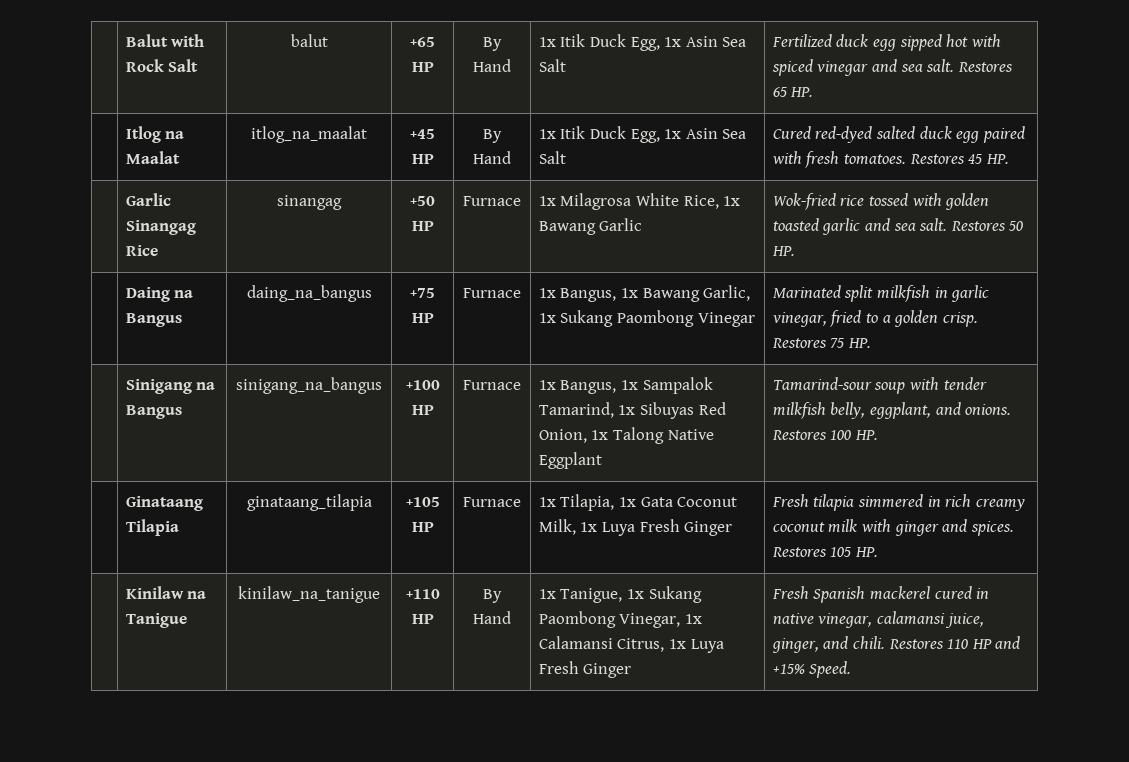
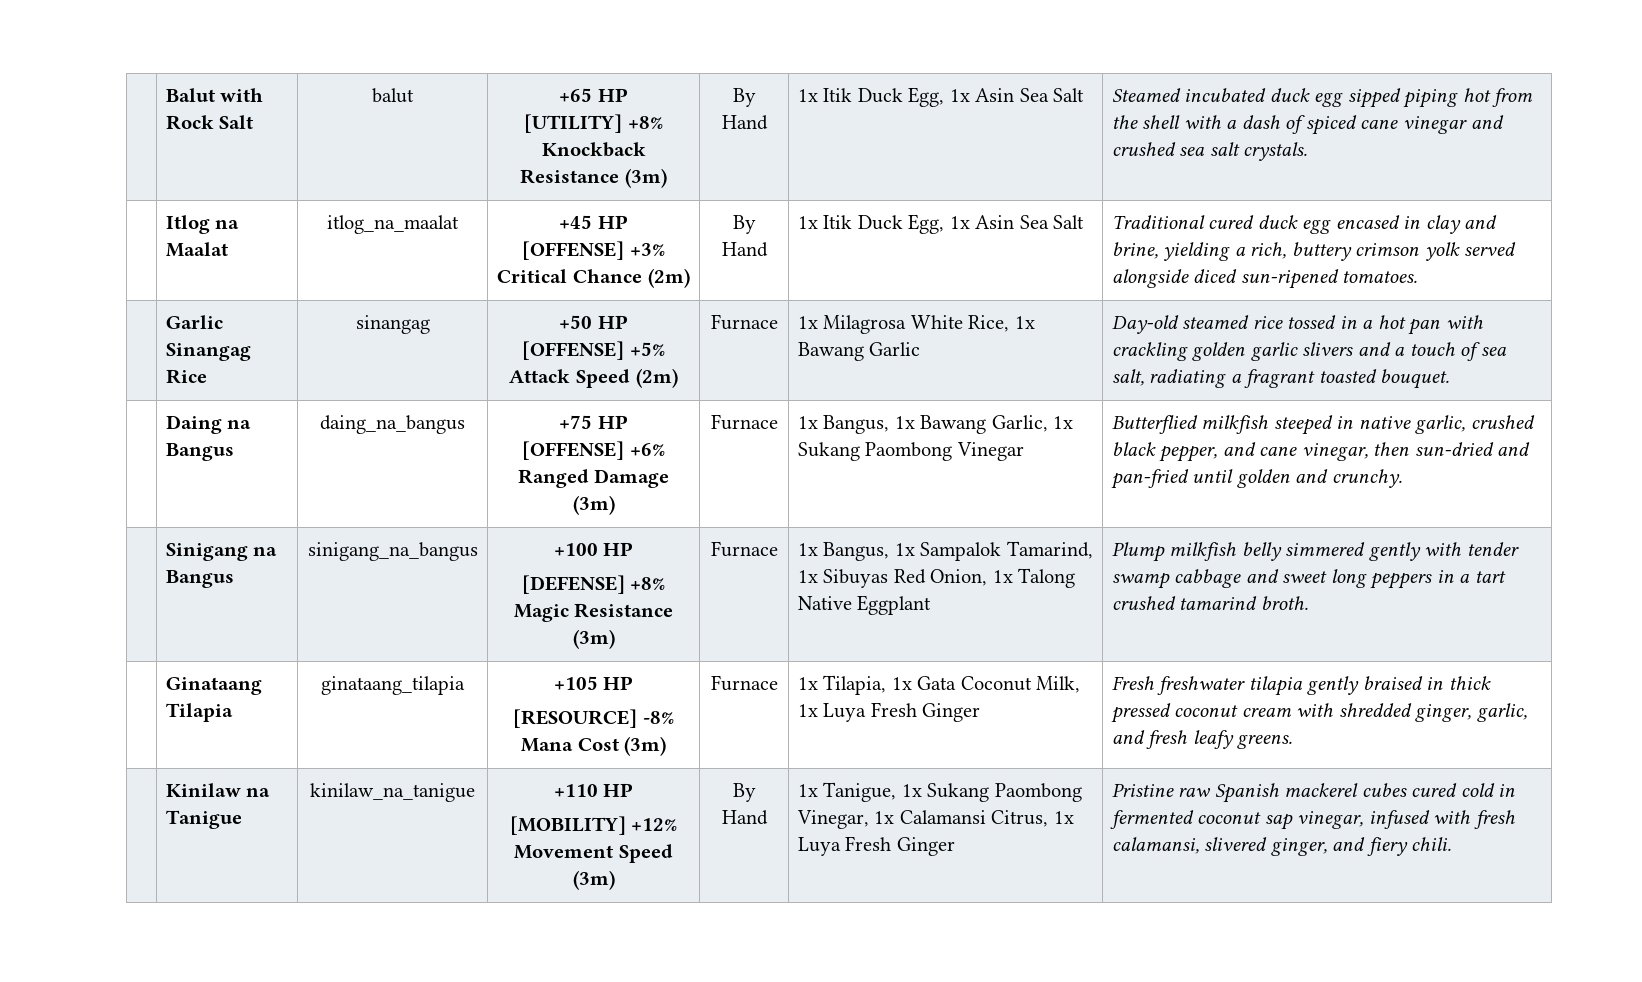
(434, 67) none -> [524,114,663,133] [541,142,646,157] [520,168,667,188] // [UTILITY] +8% Knockback Resistance (3m)
[771,34,832,47] Fertilized -> [1111,88,1267,102] Steamed incubated
[946,34,1001,47] [771,59,1013,76] [772,87,814,97] hot with spiced vinegar and sea salt. Restores 65 HP. -> [1403,88,1534,108] [1111,115,1504,135] [1111,142,1308,161] piping hot from the shell with a dash of spiced cane vinegar and crushed sea salt crystals.
(434, 159) none -> [522,241,665,260] [497,268,690,288] // [OFFENSE] +3% Critical Chance (2m)
[772,126,1025,143] [771,151,1009,168] Cured red-dyed salted duck egg paired with fresh tomatoes. Restores 45 HP. -> [1111,215,1498,234] [1111,242,1517,261] [1111,269,1418,289] Traditional cured duck egg encased in clay and brine, yielding a rich, buttery crimson yolk served alongside diced sun-ripened tomatoes.
(434, 226) none -> [522,341,665,360] [509,368,678,388] // [OFFENSE] +5% Attack Speed (2m)
[772,193,990,210] [772,218,1024,235] [771,246,795,256] Wok-fried rice tossed with golden toasted garlic and sea salt. Restores 50 HP. -> [1111,315,1484,335] [1111,342,1508,361] [1111,369,1450,389] Day-old steamed rice tossed in a hot pan with crackling golden garlic slivers and a touch of sea salt, radiating a fragrant toasted bouquet.
(434, 318) none -> [522,441,665,460] [517,469,670,488] [572,495,615,515] // [OFFENSE] +6% Ranged Damage (3m)
[772,285,990,302] [772,310,978,327] [771,338,871,348] Marinated split milkfish in garlic vinegar, fried to a golden crisp. Restores 75 HP. -> [1111,415,1535,435] [1111,442,1531,462] [1110,469,1402,489] Butterflied milkfish steeped in native garlic, crushed black pepper, and cane vinegar, then sun-dried and pan-fried until golden and crunchy.
(434, 410) none -> [521,575,666,594] [513,603,674,622] [572,629,615,649] // [DEFENSE] +8% Magic Resistance (3m)
[772,377,987,394] [772,402,1012,419] [771,430,878,440] Tamarind-sour soup with tender milkfish belly, eggplant, and onions. Restores 100 HP. -> [1111,542,1519,562] [1111,569,1507,589] [1111,596,1308,610] Plump milkfish belly simmered gently with tender swamp cabbage and sweet long peppers in a tart crushed tamarind broth.
(434, 527) none -> [513,709,674,728] [520,736,667,756] // [RESOURCE] -8% Mana Cost (3m)
[813,494,1025,511] [772,519,1014,536] [771,547,878,557] tilapia simmered in rich creamy coconut milk with ginger and spices. Restores 105 HP. -> [1157,676,1491,696] [1110,703,1527,723] [1111,730,1293,749] freshwater tilapia gently braised in thick pressed coconut cream with shredded ginger, garlic, and fresh leafy greens.
(434, 619) none -> [509,816,678,835] [514,844,673,863] [572,870,615,890] // [MOBILITY] +12% Movement Speed (3m)
[771,586,990,603] [772,611,984,628] [771,636,1021,653] [772,661,852,678] Fresh Spanish mackerel cured in native vinegar, calamansi juice, ginger, and chili. Restores 110 HP and +15% Speed. -> [1111,783,1516,803] [1109,810,1515,830] [1111,837,1452,856] Pristine raw Spanish mackerel cubes cured cold in fermented coconut sap vinegar, infused with fresh calamansi, slivered ginger, and fiery chili.

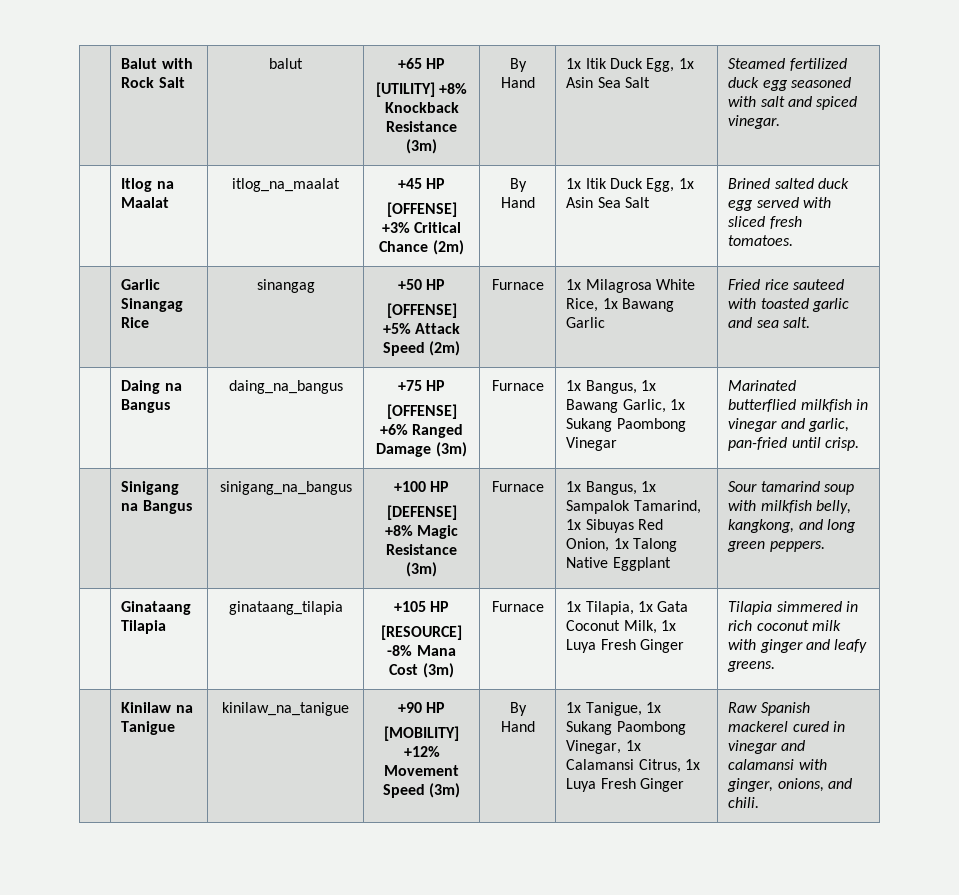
[1184,88,1534,108] [1111,115,1504,135] [1111,142,1308,161] incubated duck egg sipped piping hot from the shell with a dash of spiced cane vinegar and crushed sea salt crystals. -> [789,58,847,71] [728,77,852,91] [728,96,858,110] [728,115,781,129] fertilized duck egg seasoned with salt and spiced vinegar.
[1111,215,1498,234] [1111,242,1517,261] [1111,269,1339,289] Traditional cured duck egg encased in clay and brine, yielding a rich, buttery crimson yolk served alongside diced sun-ripened -> [728,178,850,189] [728,197,832,211] [728,216,802,229] Brined salted duck egg served with sliced fresh
[1111,315,1484,335] [1111,342,1508,361] [1111,369,1450,389] Day-old steamed rice tossed in a hot pan with crackling golden garlic slivers and a touch of sea salt, radiating a fragrant toasted bouquet. -> [728,279,845,290] [728,298,850,312] [728,317,811,328] Fried rice sauteed with toasted garlic and sea salt.
[1111,415,1535,435] [1111,442,1531,462] [1110,469,1402,489] Butterflied milkfish steeped in native garlic, crushed black pepper, and cane vinegar, then sun-dried and pan-fried until golden and crunchy. -> [728,380,797,391] [728,399,869,412] [728,418,850,432] [728,437,860,451] Marinated butterflied milkfish in vinegar and garlic, pan-fried until crisp.
[1111,542,1519,562] [1111,569,1507,589] [1111,596,1308,610] Plump milkfish belly simmered gently with tender swamp cabbage and sweet long peppers in a tart crushed tamarind broth. -> [728,481,855,495] [728,500,852,514] [728,519,857,533] [727,541,825,552] Sour tamarind soup with milkfish belly, kangkong, and long green peppers.
[1111,676,1491,696] [1110,703,1527,723] [1111,730,1188,749] Fresh freshwater tilapia gently braised in thick pressed coconut cream with shredded ginger, garlic, and fresh -> [728,601,859,615] [728,620,842,631] [728,639,831,653] Tilapia simmered in rich coconut milk with ginger and
[553,784,598,797] +110 -> [397,702,422,713] +90
[1111,783,1516,803] [1109,810,1515,830] [1111,837,1408,856] Pristine raw Spanish mackerel cubes cured cold in fermented coconut sap vinegar, infused with fresh calamansi, slivered ginger, and fiery -> [728,702,810,716] [728,721,846,732] [728,740,805,754] [728,759,827,770] [727,778,853,792] Raw Spanish mackerel cured in vinegar and calamansi with ginger, onions, and

